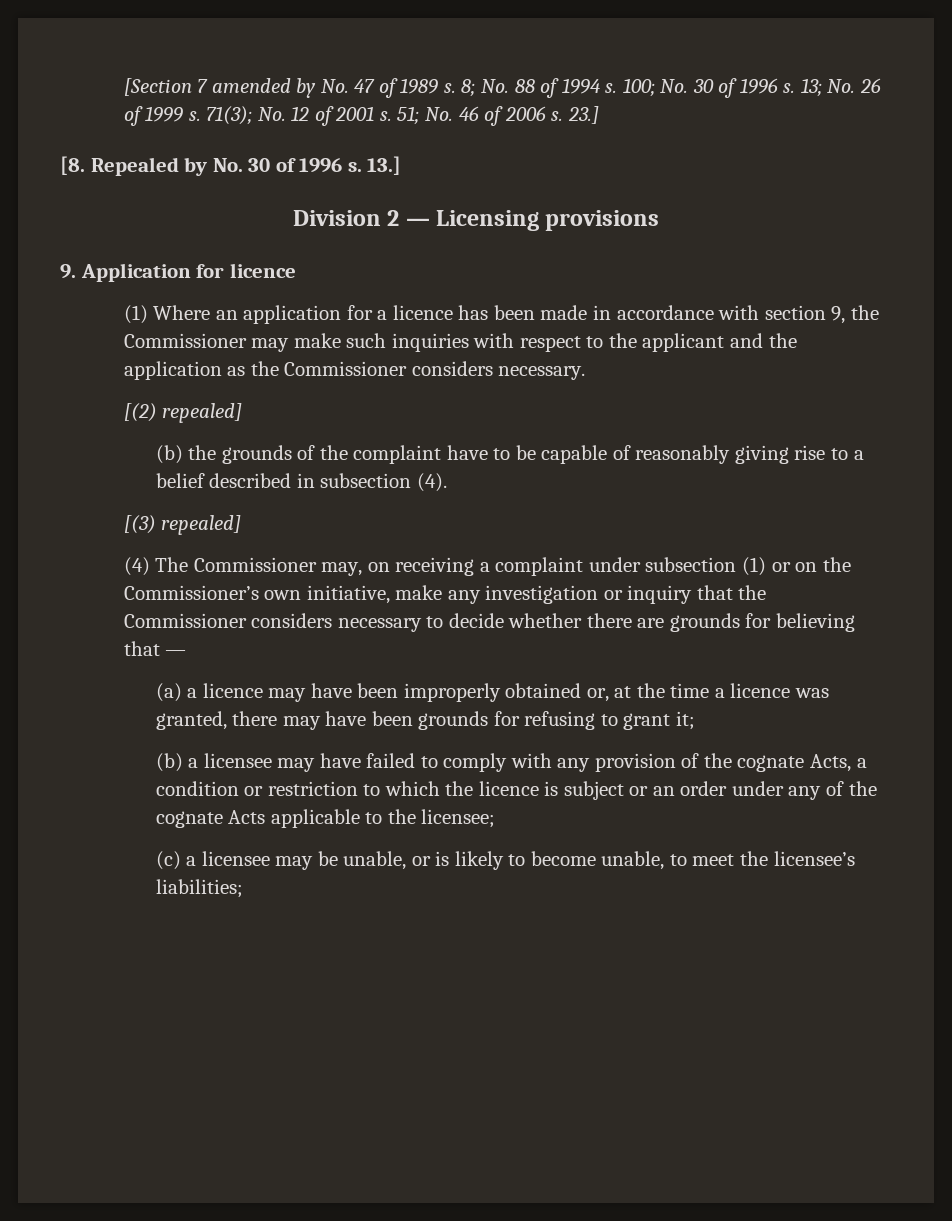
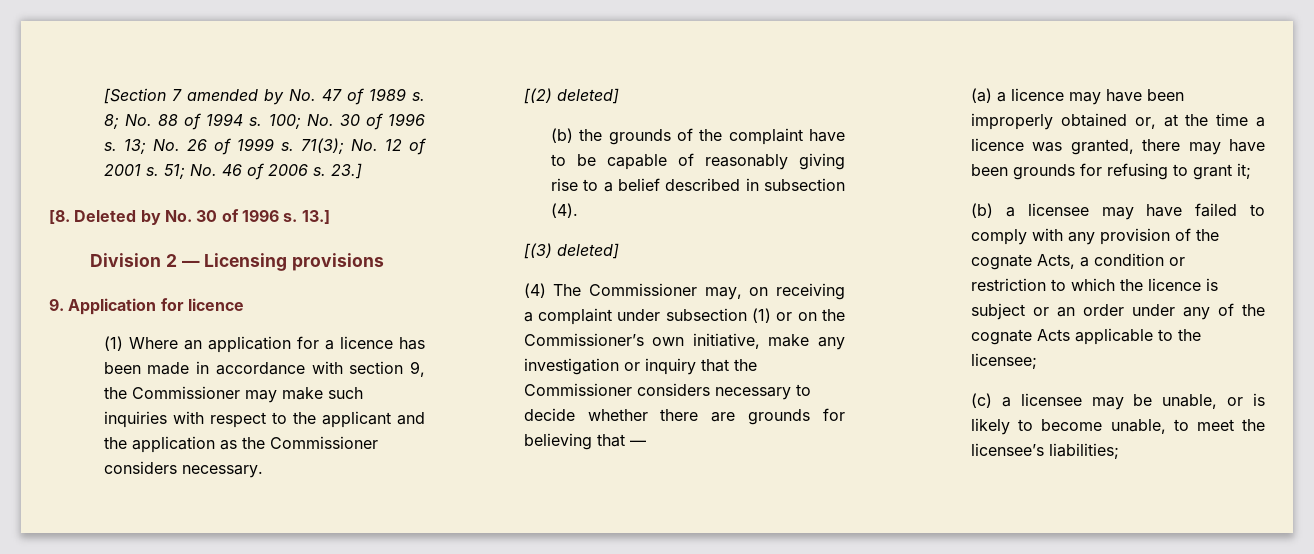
[90,157,179,176] Repealed -> [74,210,137,222] Deleted
[162,403,243,423] repealed] -> [556,88,619,104] deleted]
[161,515,242,535] repealed] -> [556,243,619,259] deleted]

